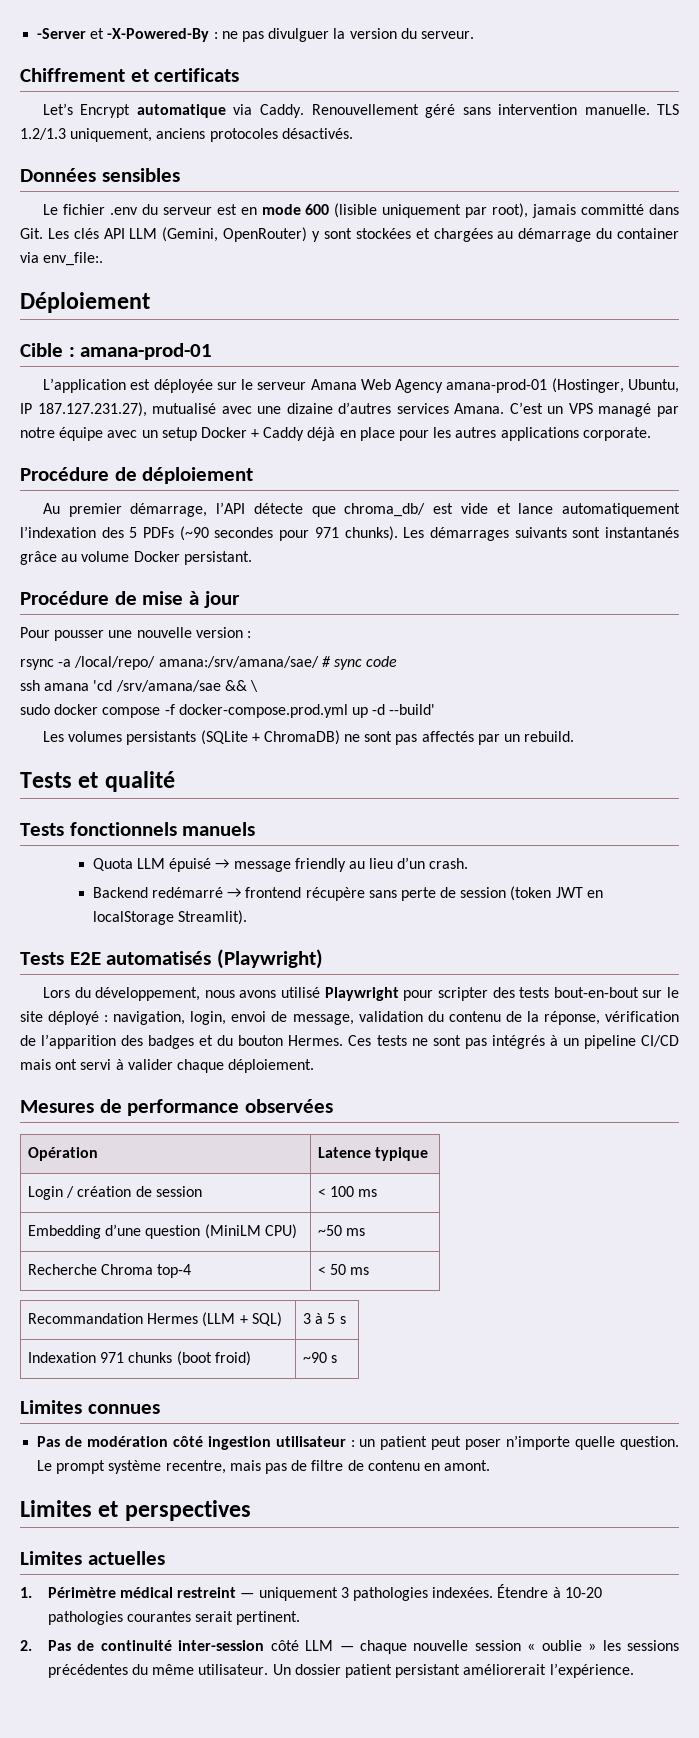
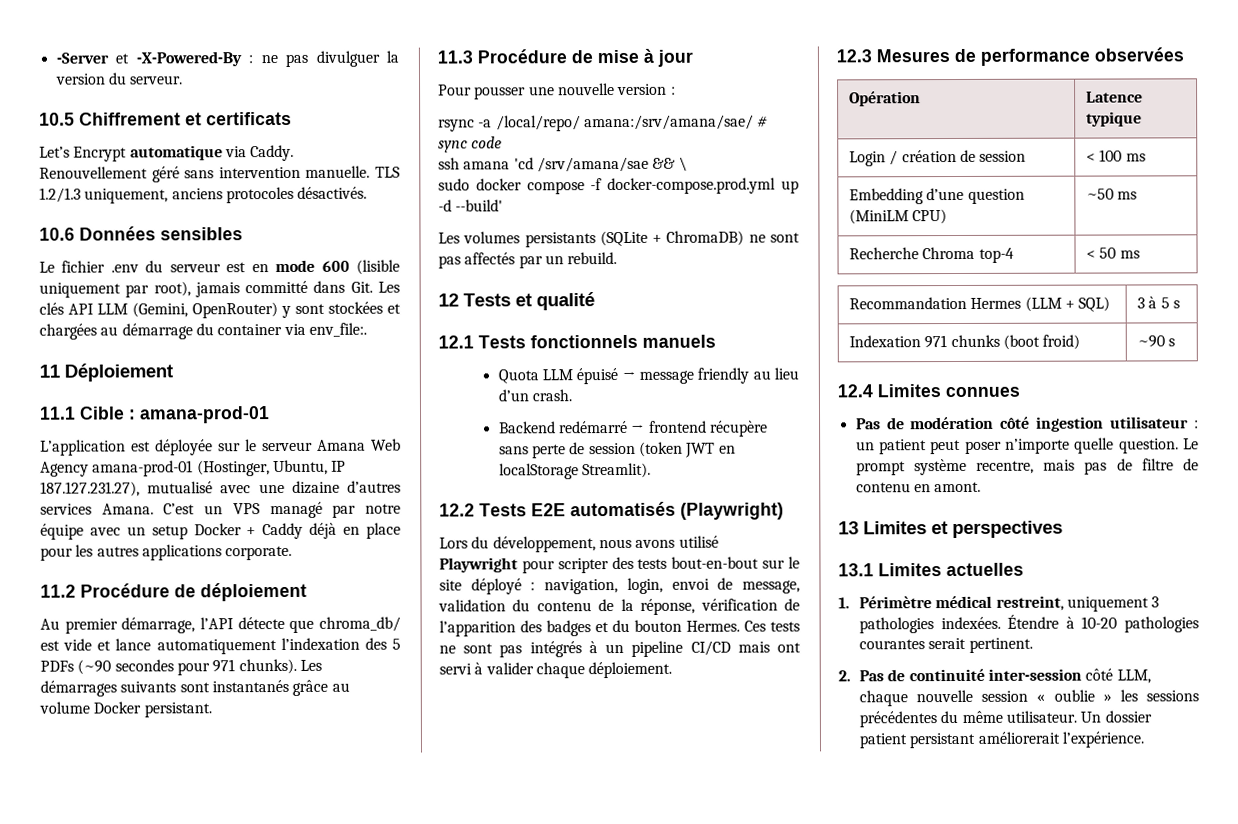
(474, 35) none -> [39,112,75,126] 10.5
(353, 133) none -> [39,227,75,241] 10.6
(104, 259) none -> [39,364,60,378] 11
(150, 302) none -> [39,406,76,420] 11.1
(651, 434) none -> [40,584,76,598] 11.2
(252, 558) none -> [437,50,473,64] 11.3
(575, 736) none -> [438,293,459,307] 12
(175, 781) none -> [438,335,474,349] 12.1
(247, 917) none -> [439,503,475,517] 12.2
(315, 1066) none -> [836,49,872,63] 12.3
(338, 1359) none -> [837,384,873,398] 12.4
(491, 1465) none -> [838,521,859,535] 13
(251, 1510) none -> [838,563,874,577] 13.1
[177,1587,255,1598] restreint — -> [995,595,1064,611] restreint,
[305,1640,354,1651] LLM — -> [1116,669,1151,684] LLM,

